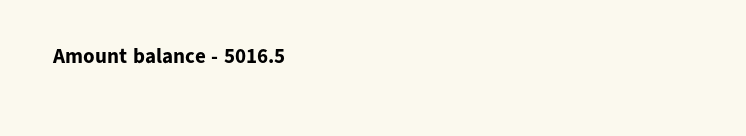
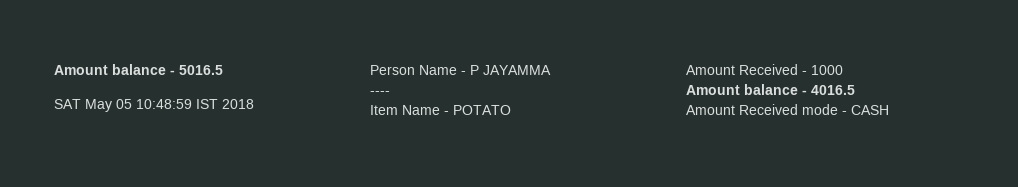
(286, 56) none -> [54,99,254,112] [370,65,551,75] [370,91,390,95] [370,105,511,115] [686,64,843,75] [686,84,855,95] [686,104,889,115] // SAT May 05 10:48:59 IST 2018 // Person Name - P JAYAMMA // ---- // Item Name - POTATO // Amount Received - 1000 // Amount balance - 4016.5 // Amount Received mode - CASH

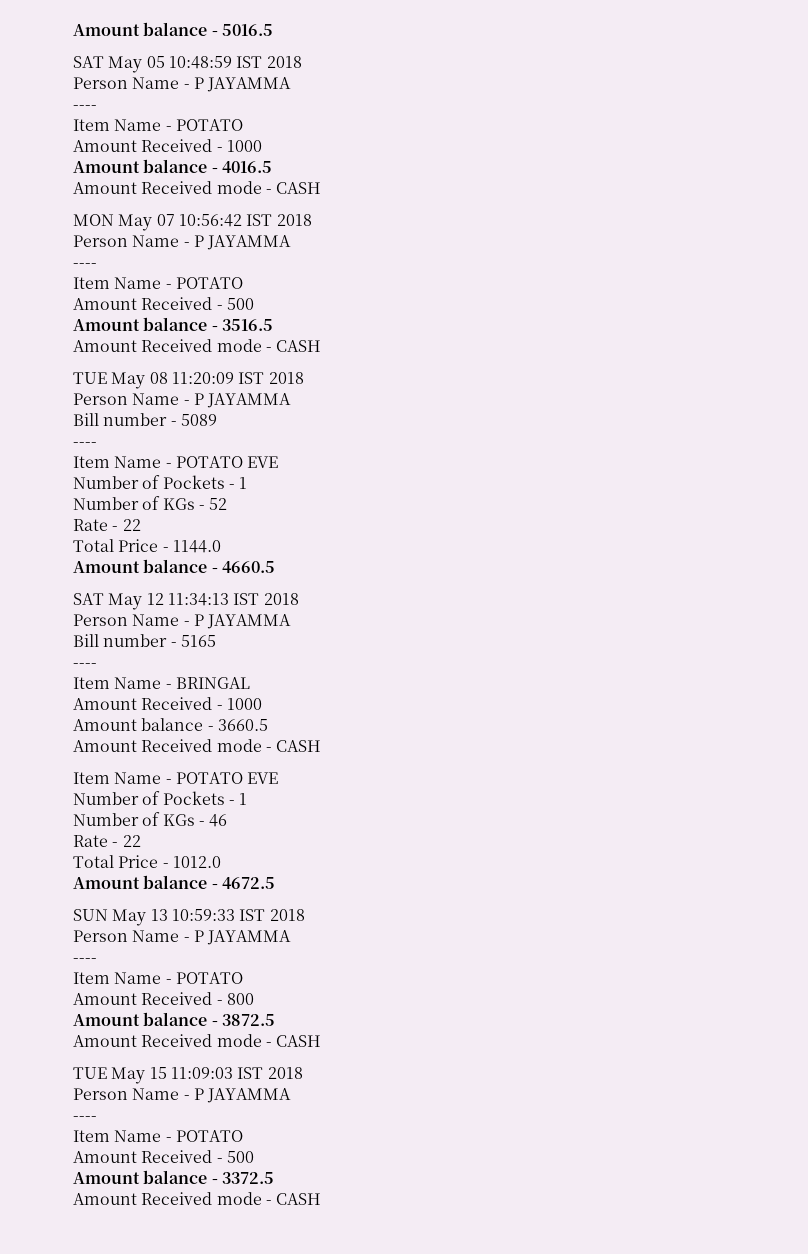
(889, 110) none -> [73,214,312,231] [73,235,292,250] [73,263,97,268] [73,277,243,289] [73,297,254,310] [73,317,273,331] [73,339,322,352] [73,372,304,389] [73,393,292,408] [73,413,217,426] [73,442,97,447] [73,456,279,468] [73,475,248,489] [73,496,228,510] [73,519,141,531] [73,539,221,553] [73,559,275,573] [73,593,299,610] [73,614,292,629] [73,634,216,647] [73,663,97,668] [73,677,250,689] [73,697,262,710] [73,718,268,731] [73,739,322,752] [73,772,279,784] [73,791,248,805] [73,812,228,827] [73,835,141,847] [73,855,221,868] [73,875,275,889] [73,909,305,926] [73,930,292,945] [73,958,97,963] [73,972,243,984] [73,992,254,1005] [73,1012,275,1026] [73,1034,322,1047] [73,1067,303,1084] [73,1088,292,1103] [73,1116,97,1121] [73,1130,243,1142] [73,1150,254,1163] [73,1170,274,1184] [73,1192,322,1205] // MON May 07 10:56:42 IST 2018 // Person Name - P JAYAMMA // ---- // Item Name - POTATO // Amount Received - 500 // Amount balance - 3516.5 // Amount Received mode - CASH // TUE May 08 11:20:09 IST 2018 // Person Name - P JAYAMMA // Bill number - 5089 // ---- // Item Name - POTATO EVE // Number of Pockets - 1 // Number of KGs - 52 // Rate - 22 // Total Price - 1144.0 // Amount balance - 4660.5 // SAT May 12 11:34:13 IST 2018 // Person Name - P JAYAMMA // Bill number - 5165 // ---- // Item Name - BRINGAL // Amount Received - 1000 // Amount balance - 3660.5 // Amount Received mode - CASH // Item Name - POTATO EVE // Number of Pockets - 1 // Number of KGs - 46 // Rate - 22 // Total Price - 1012.0 // Amount balance - 4672.5 // SUN May 13 10:59:33 IST 2018 // Person Name - P JAYAMMA // ---- // Item Name - POTATO // Amount Received - 800 // Amount balance - 3872.5 // Amount Received mode - CASH // TUE May 15 11:09:03 IST 2018 // Person Name - P JAYAMMA // ---- // Item Name - POTATO // Amount Received - 500 // Amount balance - 3372.5 // Amount Received mode - CASH

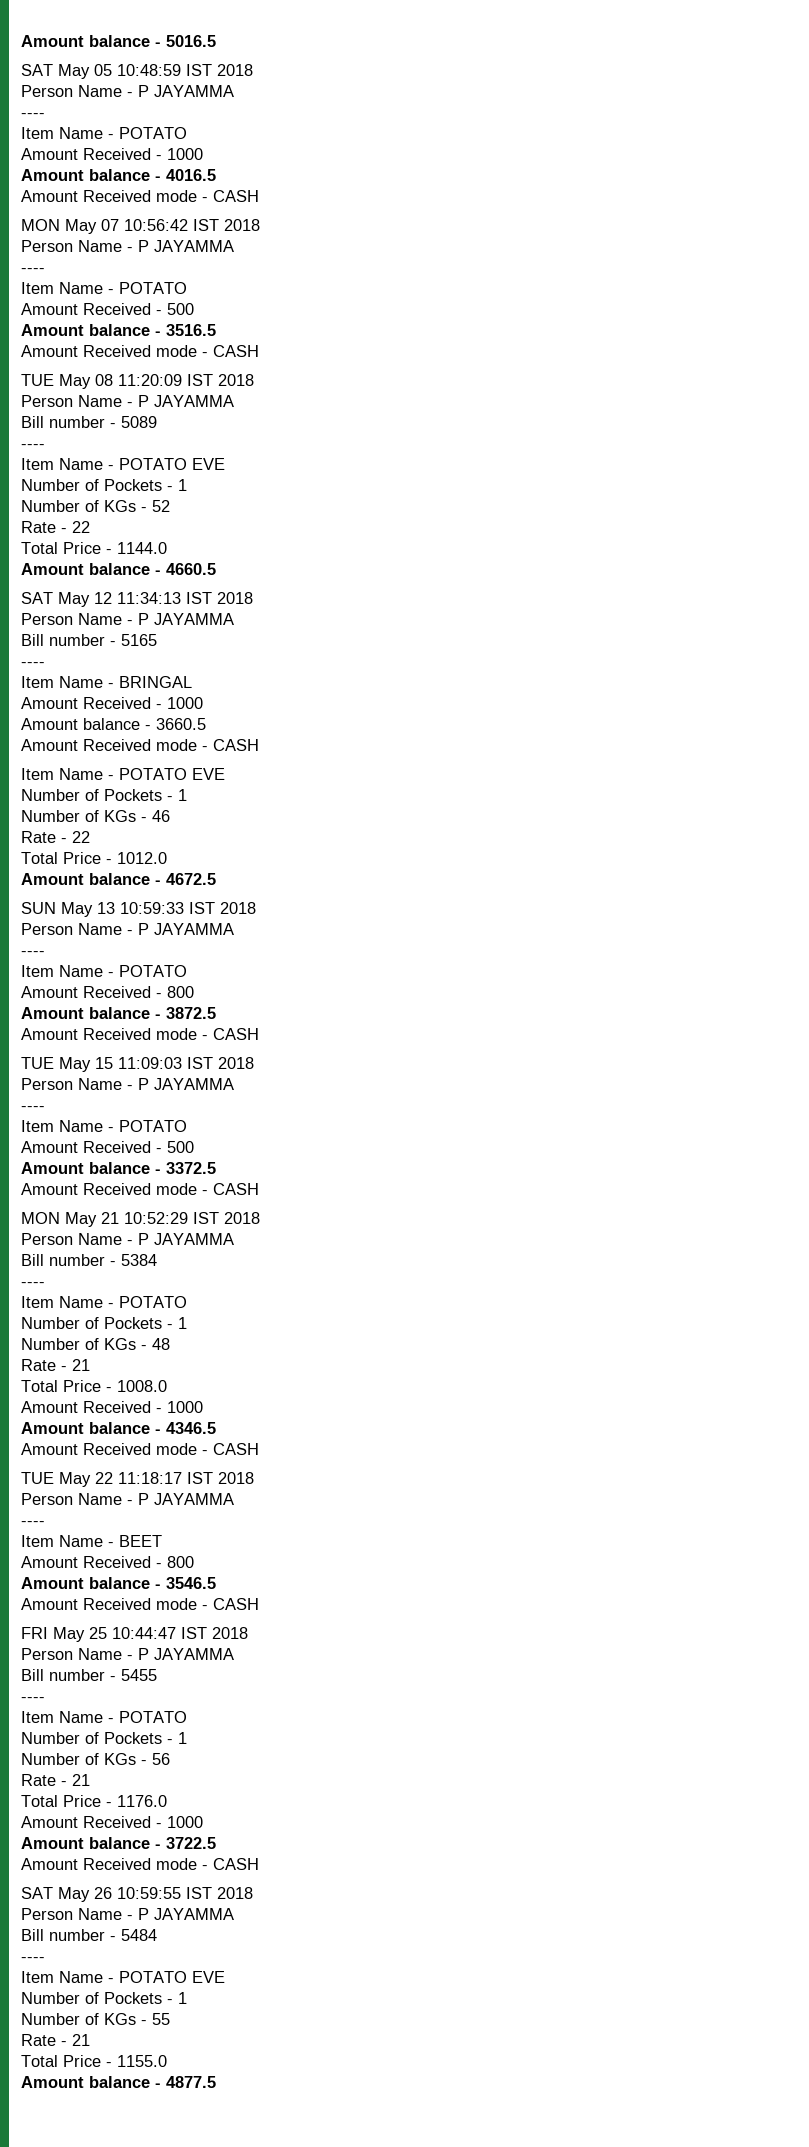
(322, 1199) none -> [21,1212,260,1227] [21,1233,234,1245] [21,1254,157,1266] [21,1282,45,1287] [21,1296,187,1308] [21,1317,187,1329] [21,1338,170,1350] [21,1359,90,1371] [21,1380,167,1392] [21,1401,203,1413] [21,1422,216,1434] [21,1443,259,1455] [21,1472,254,1487] [21,1493,234,1505] [21,1521,45,1526] [21,1535,162,1547] [21,1556,194,1568] [21,1577,216,1589] [21,1598,259,1610] [21,1627,248,1642] [21,1648,234,1660] [21,1669,157,1681] [21,1697,45,1702] [21,1711,187,1723] [21,1732,187,1744] [21,1753,170,1765] [21,1774,90,1786] [21,1795,167,1807] [21,1816,203,1828] [21,1837,216,1849] [21,1858,259,1870] [21,1887,253,1902] [21,1908,234,1920] [21,1929,157,1941] [21,1957,45,1962] [21,1971,225,1983] [21,1992,187,2004] [21,2013,170,2025] [21,2034,90,2046] [21,2055,167,2067] [21,2076,216,2088] // MON May 21 10:52:29 IST 2018 // Person Name - P JAYAMMA // Bill number - 5384 // ---- // Item Name - POTATO // Number of Pockets - 1 // Number of KGs - 48 // Rate - 21 // Total Price - 1008.0 // Amount Received - 1000 // Amount balance - 4346.5 // Amount Received mode - CASH // TUE May 22 11:18:17 IST 2018 // Person Name - P JAYAMMA // ---- // Item Name - BEET // Amount Received - 800 // Amount balance - 3546.5 // Amount Received mode - CASH // FRI May 25 10:44:47 IST 2018 // Person Name - P JAYAMMA // Bill number - 5455 // ---- // Item Name - POTATO // Number of Pockets - 1 // Number of KGs - 56 // Rate - 21 // Total Price - 1176.0 // Amount Received - 1000 // Amount balance - 3722.5 // Amount Received mode - CASH // SAT May 26 10:59:55 IST 2018 // Person Name - P JAYAMMA // Bill number - 5484 // ---- // Item Name - POTATO EVE // Number of Pockets - 1 // Number of KGs - 55 // Rate - 21 // Total Price - 1155.0 // Amount balance - 4877.5

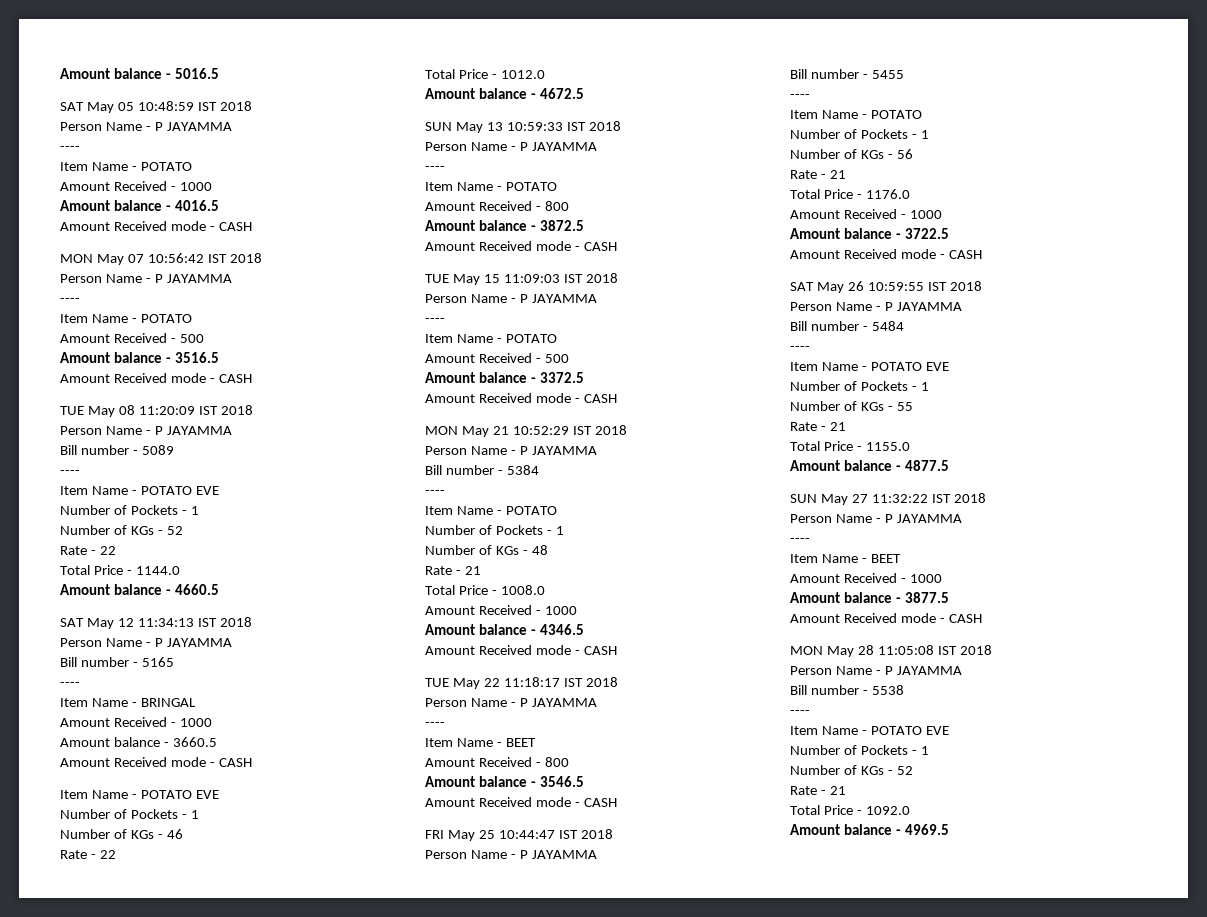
(216, 2082) none -> [790,493,986,505] [790,514,962,523] [790,538,810,543] [790,554,901,563] [790,573,942,583] [790,592,949,603] [790,613,982,623] [790,645,992,657] [790,666,962,675] [790,685,904,695] [790,710,810,715] [790,726,949,735] [790,745,929,755] [790,765,913,775] [790,786,846,795] [790,805,910,815] [790,824,949,835] // SUN May 27 11:32:22 IST 2018 // Person Name - P JAYAMMA // ---- // Item Name - BEET // Amount Received - 1000 // Amount balance - 3877.5 // Amount Received mode - CASH // MON May 28 11:05:08 IST 2018 // Person Name - P JAYAMMA // Bill number - 5538 // ---- // Item Name - POTATO EVE // Number of Pockets - 1 // Number of KGs - 52 // Rate - 21 // Total Price - 1092.0 // Amount balance - 4969.5

